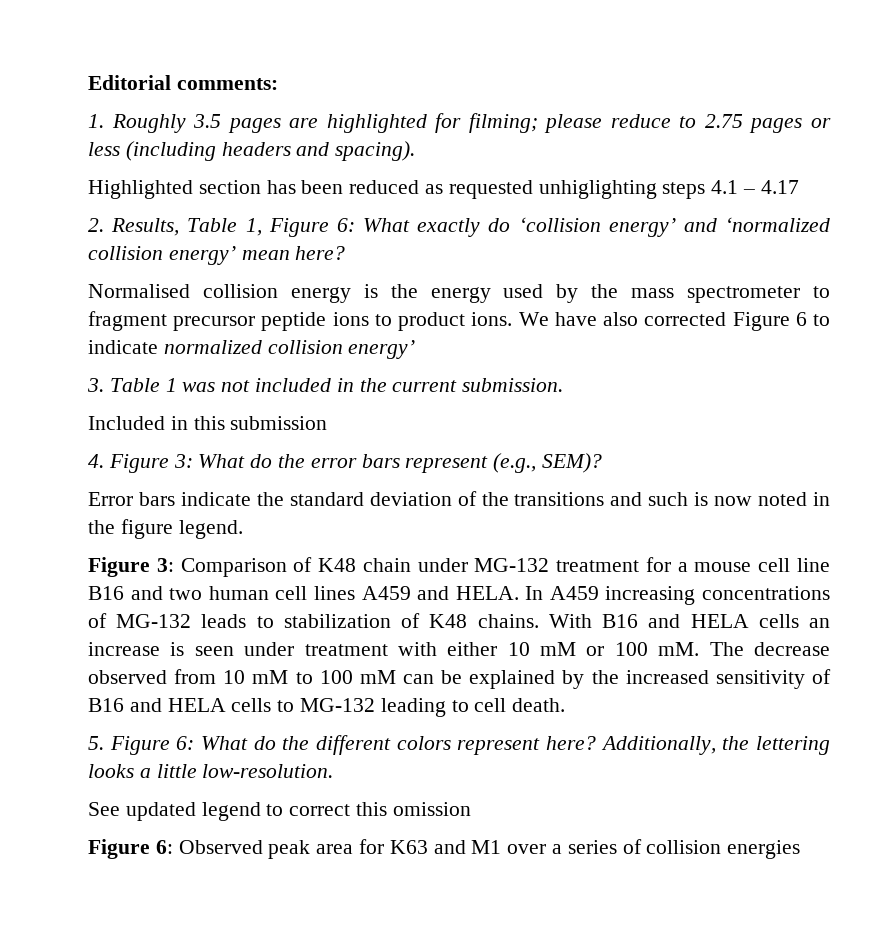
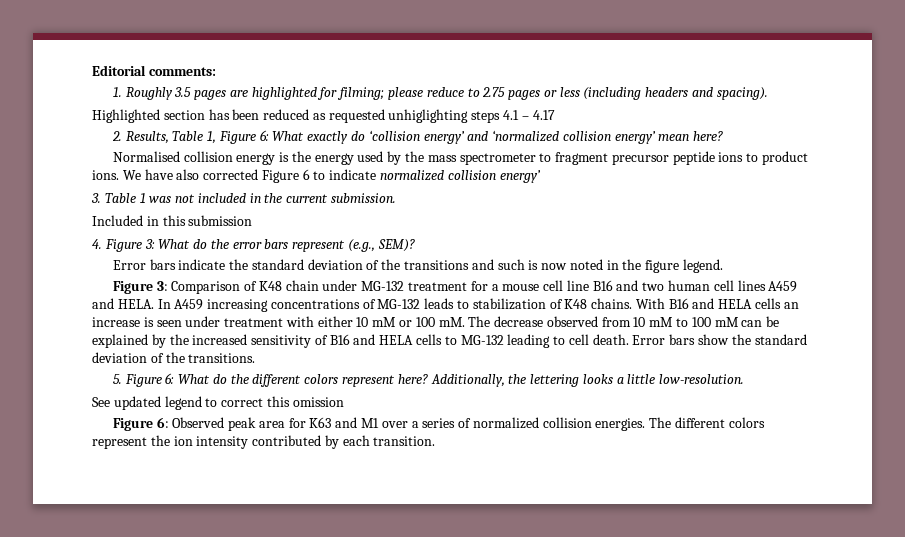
(566, 705) none -> [632,334,807,345] [92,352,256,363] Error bars show the standard deviation of the transitions.
[646,840,801,859] collision energies -> [472,417,765,431] [92,435,436,449] normalized collision energies. The different colors represent the ion intensity contributed by each transition.

